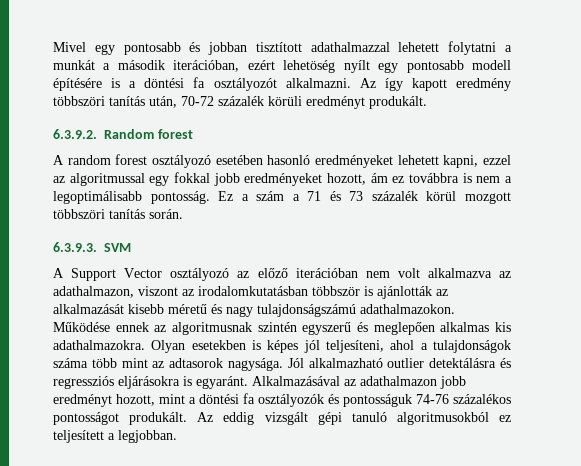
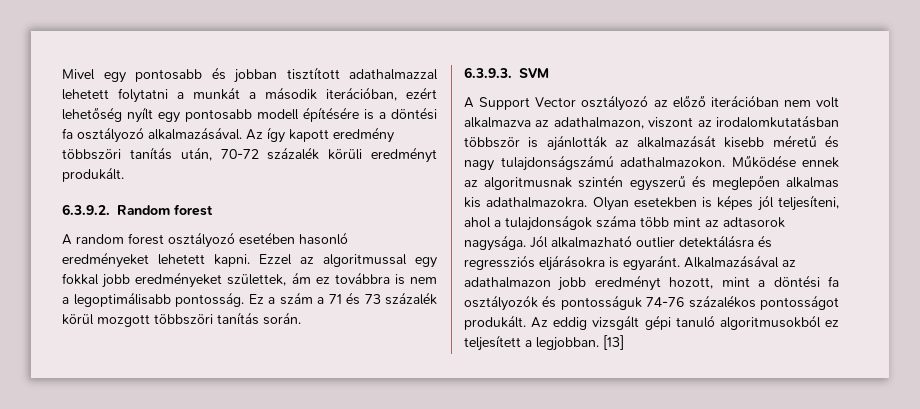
[283,60,336,73] lehetöség -> [62,107,122,122] lehetőség
[213,78,351,91] osztályozót alkalmazni. -> [77,127,242,143] osztályozó alkalmazásával.
[443,155,512,168] kapni, ezzel -> [214,254,292,267] kapni. Ezzel
[327,173,366,185] hozott, -> [227,274,287,286] születtek,
(177, 436) none -> [603,335,624,350] [13]

